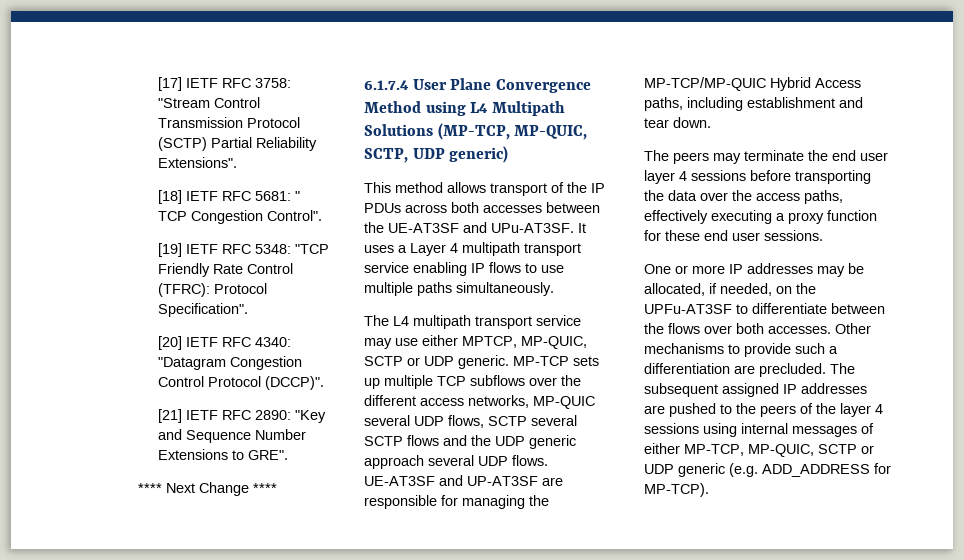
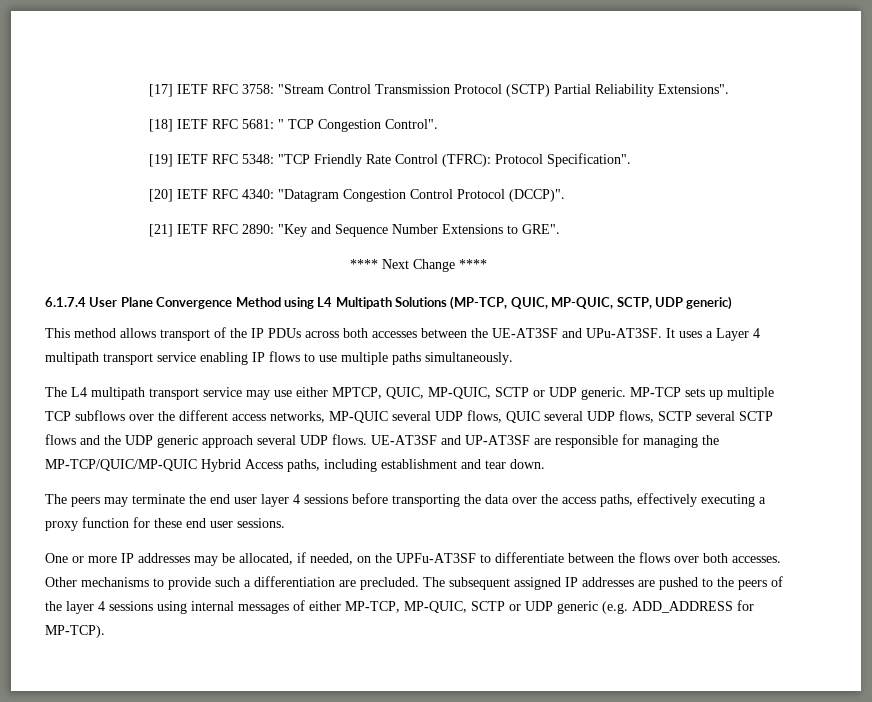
(510, 131) none -> [510,297,548,309] QUIC,
(517, 342) none -> [386,387,424,399] QUIC,
(484, 421) none -> [506,410,654,423] QUIC several UDP flows,
[644,77,766,91] MP-TCP/MP-QUIC -> [45,459,197,471] MP-TCP/QUIC/MP-QUIC

